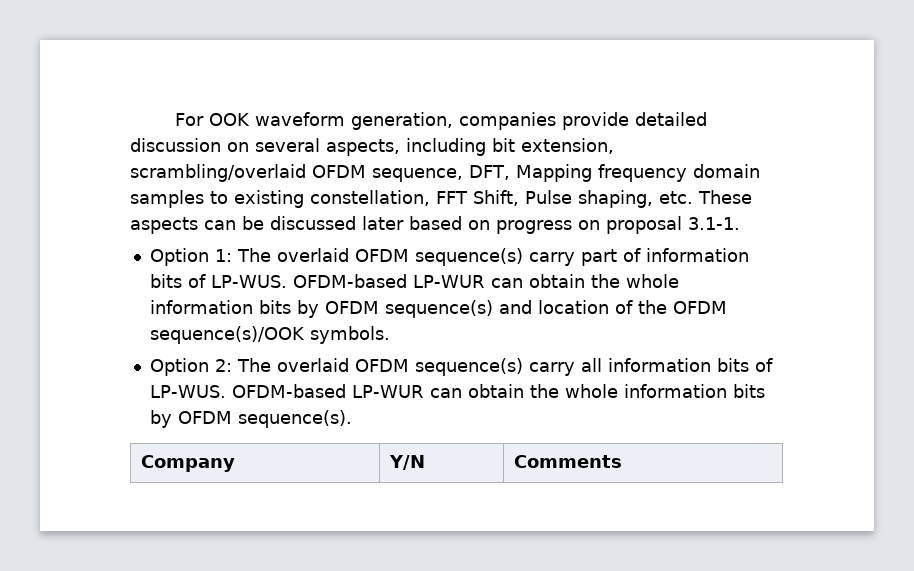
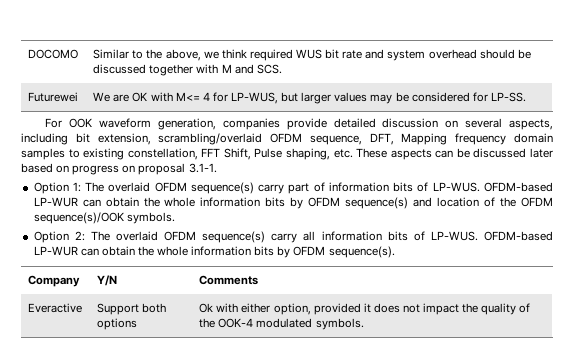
(175, 119) none -> [28,49,79,59] [93,49,531,61] [93,64,282,76] [28,92,79,102] [93,92,526,104] DOCOMO | Similar to the above, we think required WUS bit rate and system overhead should be discussed together with M and SCS. // Futurewei | We are OK with M<= 4 for LP-WUS, but larger values may be considered for LP-SS. //
(623, 461) none -> [28,303,83,313] [97,303,167,315] [97,318,138,330] [199,303,531,315] [199,318,364,330] // Everactive | Support both options | Ok with either option, provided it does not impact the quality of the OOK-4 modulated symbols.

